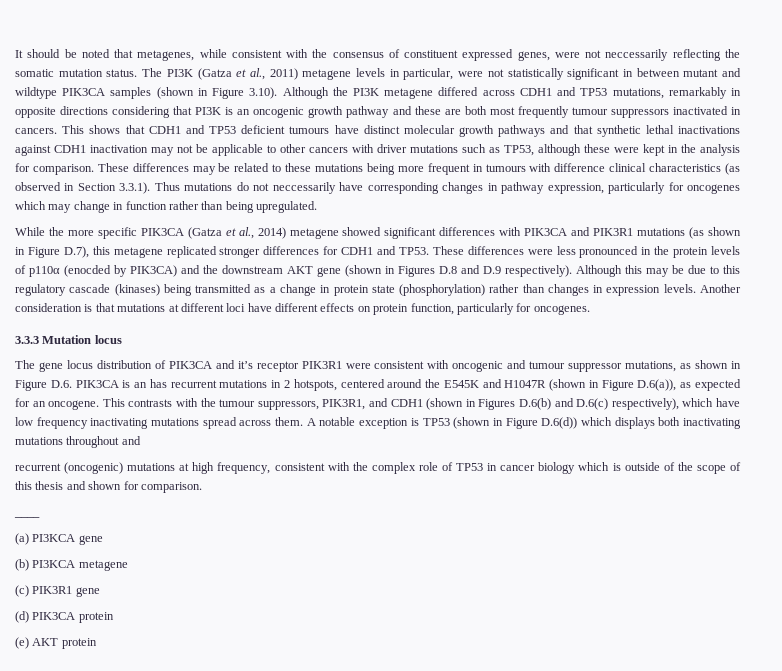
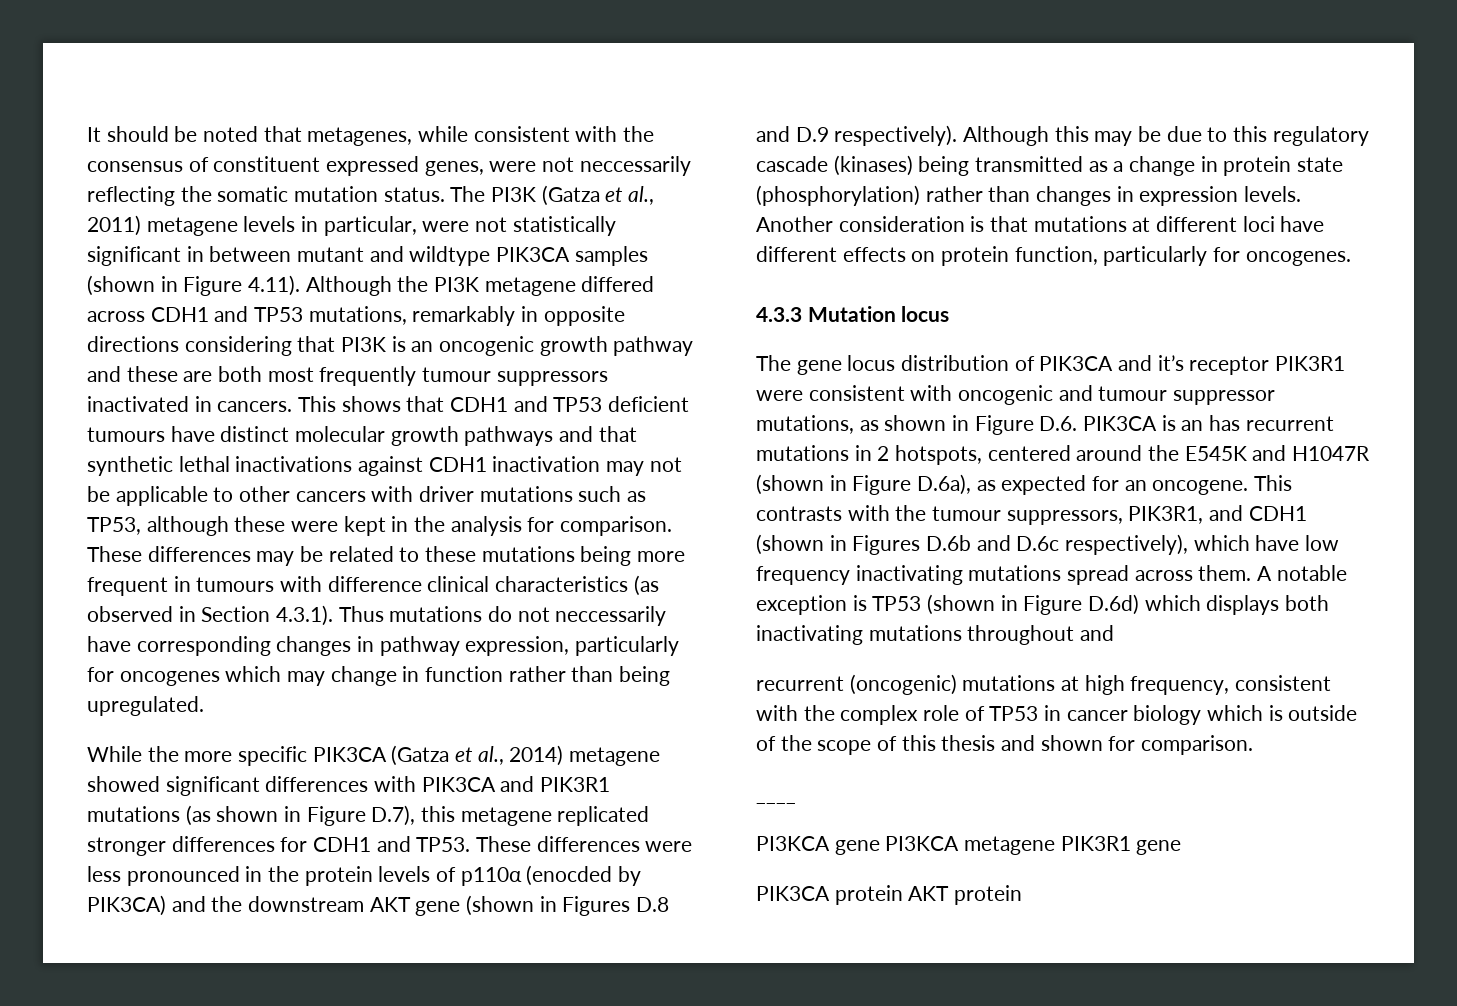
[249,87,278,99] 3.10). -> [248,275,301,296] 4.11).
[119,182,151,194] 3.3.1). -> [276,605,334,626] 4.3.1).
[15,336,39,344] 3.3.3 -> [756,307,802,322] 4.3.3
[637,379,677,391] D.6(a)), -> [917,474,972,495] D.6a),
[519,398,609,410] D.6(b) and D.6(c) -> [926,535,1060,551] D.6b and D.6c
[541,417,578,429] D.6(d)) -> [1088,594,1140,615] D.6d)
[15,533,29,545] (a) -> (796, 802) none
[15,559,29,571] // (b) -> (880, 847) none
[15,585,29,597] // (c) -> (1056, 845) none
[15,611,29,623] (d) -> (1182, 847) none
[15,637,29,649] // (e) -> (903, 895) none

